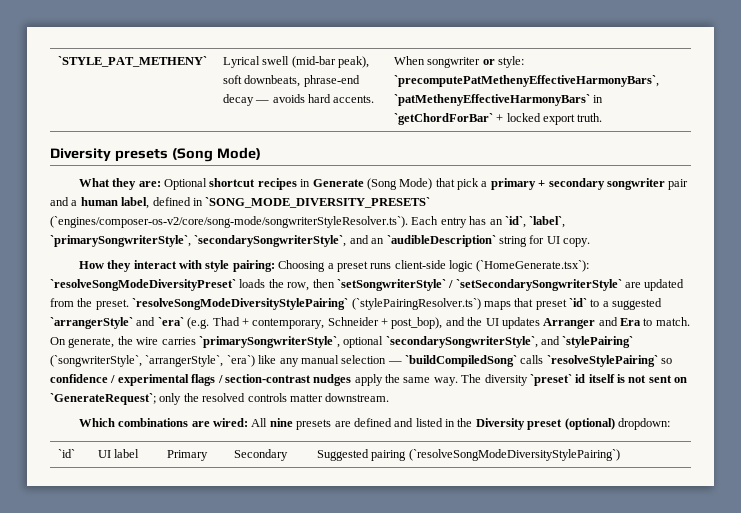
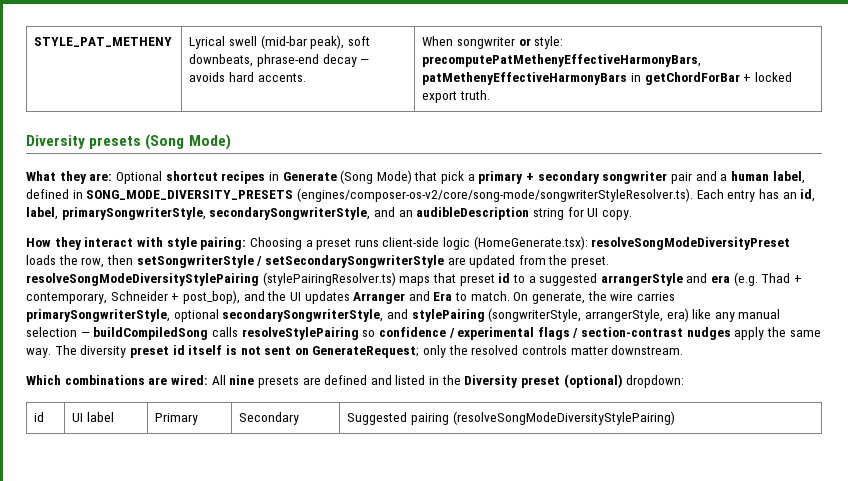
[57,56,207,67] `STYLE_PAT_METHENY` -> [34,37,173,47] STYLE_PAT_METHENY
[393,75,659,87] [393,94,604,106] [393,113,493,125] `precomputePatMethenyEffectiveHarmonyBars`, `patMethenyEffectiveHarmonyBars` in `getChordForBar` -> [422,54,702,67] [422,72,740,85] precomputePatMethenyEffectiveHarmonyBars, patMethenyEffectiveHarmonyBars in getChordForBar
[205,197,431,208] [50,216,408,228] `SONG_MODE_DIVERSITY_PRESETS` (`engines/composer-os-v2/core/song-mode/songwriterStyleResolver.ts`). -> [86,188,693,202] SONG_MODE_DIVERSITY_PRESETS (engines/composer-os-v2/core/song-mode/songwriterStyleResolver.ts).
[504,216,566,228] [50,235,347,247] `id`, `label`, `primarySongwriterStyle`, `secondarySongwriterStyle`, -> [800,189,816,202] [26,207,371,220] id, label, primarySongwriterStyle, secondarySongwriterStyle,
[386,235,496,247] `audibleDescription` -> [416,207,530,220] audibleDescription
[476,260,590,272] [50,279,236,291] (`HomeGenerate.tsx`): `resolveSongModeDiversityPreset` -> [473,236,791,250] (HomeGenerate.tsx): resolveSongModeDiversityPreset
[336,279,622,291] `setSongwriterStyle` / `setSecondarySongwriterStyle` -> [136,255,444,268] setSongwriterStyle / setSecondarySongwriterStyle
[132,298,481,310] `resolveSongModeDiversityStylePairing` (`stylePairingResolver.ts`) -> [26,272,396,286] resolveSongModeDiversityStylePairing (stylePairingResolver.ts)
[569,298,587,307] `id` -> [498,273,511,283] id
[50,317,184,329] `arrangerStyle` and `era` -> [600,273,731,286] arrangerStyle and era
[198,336,634,348] [50,355,255,367] `primarySongwriterStyle`, optional `secondarySongwriterStyle`, and `stylePairing` (`songwriterStyle`, `arrangerStyle`, `era`) -> [26,308,689,322] primarySongwriterStyle, optional secondarySongwriterStyle, and stylePairing (songwriterStyle, arrangerStyle, era)
[405,355,658,367] `buildCompiledSong` calls `resolveStylePairing` -> [93,327,359,340] buildCompiledSong calls resolveStylePairing
[529,374,572,386] `preset` -> [129,346,169,358] preset
[50,393,156,405] `GenerateRequest`; -> [312,346,420,358] GenerateRequest;
[57,449,75,458] `id` -> [34,412,45,422] id
[408,449,620,461] (`resolveSongModeDiversityStylePairing`) -> [452,411,675,425] (resolveSongModeDiversityStylePairing)

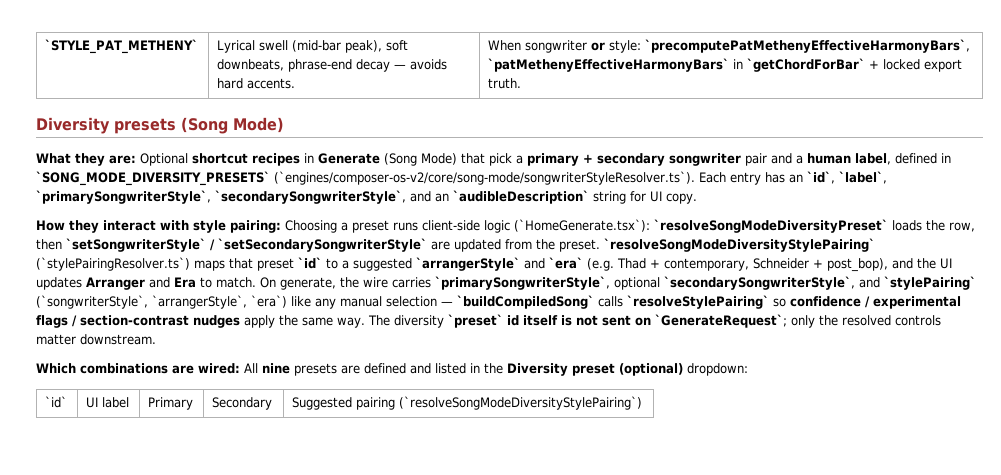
[34,37,173,47] STYLE_PAT_METHENY -> [45,39,199,54] `STYLE_PAT_METHENY`
[422,54,702,67] [422,72,740,85] precomputePatMethenyEffectiveHarmonyBars, patMethenyEffectiveHarmonyBars in getChordForBar -> [645,39,971,53] [488,58,866,72] `precomputePatMethenyEffectiveHarmonyBars`, `patMethenyEffectiveHarmonyBars` in `getChordForBar`
[86,188,693,202] SONG_MODE_DIVERSITY_PRESETS (engines/composer-os-v2/core/song-mode/songwriterStyleResolver.ts). -> [36,171,695,186] `SONG_MODE_DIVERSITY_PRESETS` (`engines/composer-os-v2/core/song-mode/songwriterStyleResolver.ts`).
[800,189,816,202] [26,207,371,220] id, label, primarySongwriterStyle, secondarySongwriterStyle, -> [806,171,887,184] [36,190,406,204] `id`, `label`, `primarySongwriterStyle`, `secondarySongwriterStyle`,
[416,207,530,220] audibleDescription -> [453,190,589,204] `audibleDescription`
[473,236,791,250] (HomeGenerate.tsx): resolveSongModeDiversityPreset -> [514,219,888,233] (`HomeGenerate.tsx`): `resolveSongModeDiversityPreset`
[136,255,444,268] setSongwriterStyle / setSecondarySongwriterStyle -> [66,238,427,252] `setSongwriterStyle` / `setSecondarySongwriterStyle`
[26,272,396,286] resolveSongModeDiversityStylePairing (stylePairingResolver.ts) -> [604,238,875,252] [36,257,190,271] `resolveSongModeDiversityStylePairing` (`stylePairingResolver.ts`)
[498,273,511,283] id -> [297,257,322,269] `id`
[600,273,731,286] arrangerStyle and era -> [415,257,583,271] `arrangerStyle` and `era`
[26,308,689,322] primarySongwriterStyle, optional secondarySongwriterStyle, and stylePairing (songwriterStyle, arrangerStyle, era) -> [435,276,976,290] [36,295,287,309] `primarySongwriterStyle`, optional `secondarySongwriterStyle`, and `stylePairing` (`songwriterStyle`, `arrangerStyle`, `era`)
[93,327,359,340] buildCompiledSong calls resolveStylePairing -> [457,295,769,309] `buildCompiledSong` calls `resolveStylePairing`
[129,346,169,358] preset -> [447,314,503,328] `preset`
[312,346,420,358] GenerateRequest; -> [654,314,787,328] `GenerateRequest`;
[34,412,45,422] id -> [45,396,68,408] `id`
[452,411,675,425] (resolveSongModeDiversityStylePairing) -> [399,396,643,410] (`resolveSongModeDiversityStylePairing`)

